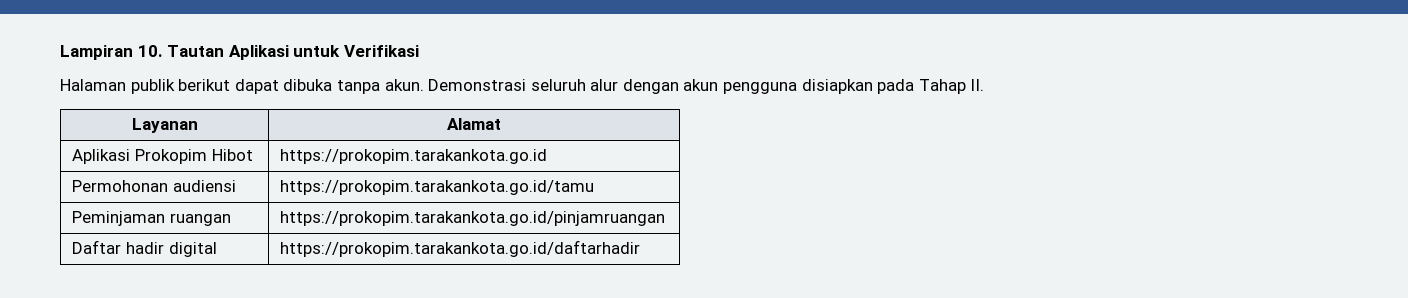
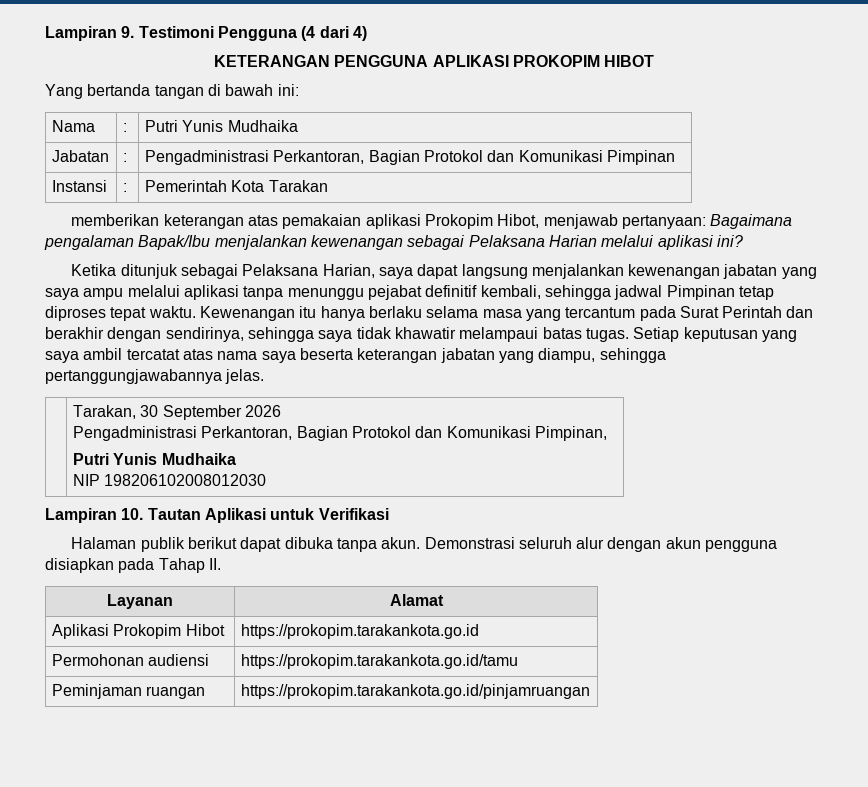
[60,45,133,60] Lampiran -> [45,26,367,41] [213,55,655,67] [45,84,299,99] [51,120,95,132] [122,123,127,132] [144,120,298,132] [51,150,109,162] [122,153,127,162] [144,150,675,165] [51,180,107,192] [122,183,127,192] [144,180,328,192] [71,214,793,229] [44,235,743,250] [71,264,817,279] [45,285,774,300] [45,306,814,321] [45,327,797,342] [45,348,666,363] [45,369,265,384] [72,405,281,420] [72,426,607,441] [72,453,236,465] [72,474,267,486] [45,508,117,523] Lampiran 9. Testimoni Pengguna (4 dari 4) // KETERANGAN PENGGUNA APLIKASI PROKOPIM HIBOT // Yang bertanda tangan di bawah ini: // Nama | : | Putri Yunis Mudhaika // Jabatan | : | Pengadministrasi Perkantoran, Bagian Protokol dan Komunikasi Pimpinan // Instansi | : | Pemerintah Kota Tarakan // memberikan keterangan atas pemakaian aplikasi Prokopim Hibot, menjawab pertanyaan: Bagaimana pengalaman Bapak/Ibu menjalankan kewenangan sebagai Pelaksana Harian melalui aplikasi ini? // Ketika ditunjuk sebagai Pelaksana Harian, saya dapat langsung menjalankan kewenangan jabatan yang saya ampu melalui aplikasi tanpa menunggu pejabat definitif kembali, sehingga jadwal Pimpinan tetap diproses tepat waktu. Kewenangan itu hanya berlaku selama masa yang tercantum pada Surat Perintah dan berakhir dengan sendirinya, sehingga saya tidak khawatir melampaui batas tugas. Setiap keputusan yang saya ambil tercatat atas nama saya beserta keterangan jabatan yang diampu, sehingga pertanggungjawabannya jelas. // | Tarakan, 30 September 2026 // Pengadministrasi Perkantoran, Bagian Protokol dan Komunikasi Pimpinan, // Putri Yunis Mudhaika // NIP 198206102008012030 // Lampiran
[72,240,217,257] [280,240,641,257] // Daftar hadir digital | https://prokopim.tarakankota.go.id/daftarhadir -> (590, 691) none

